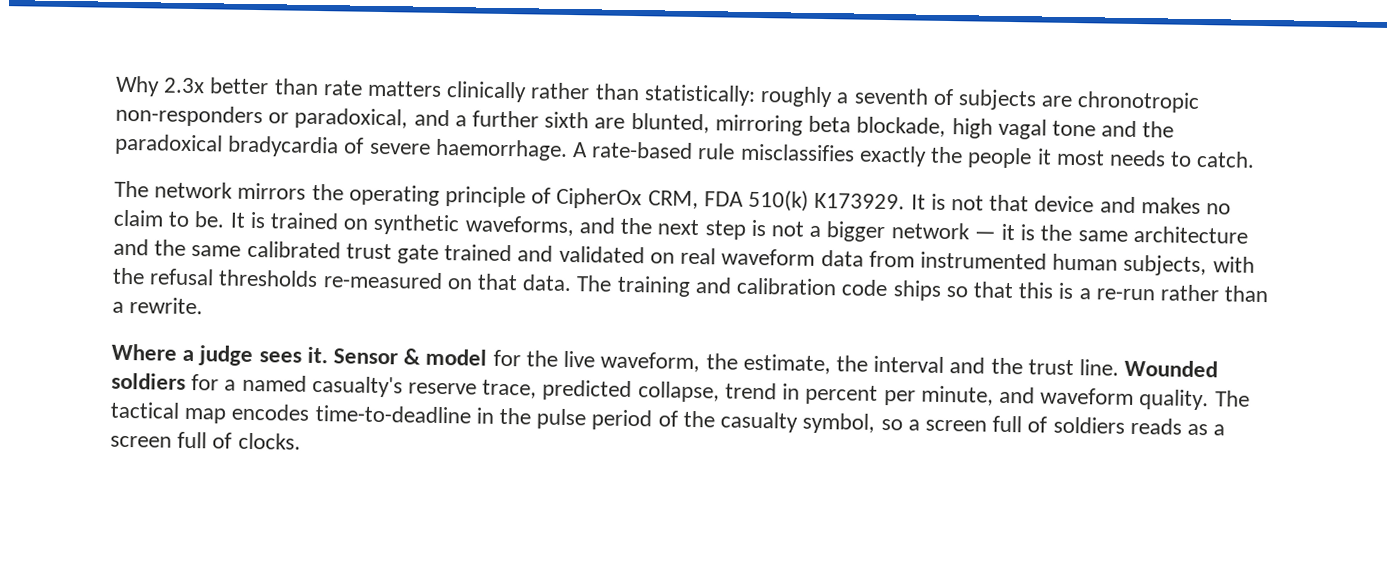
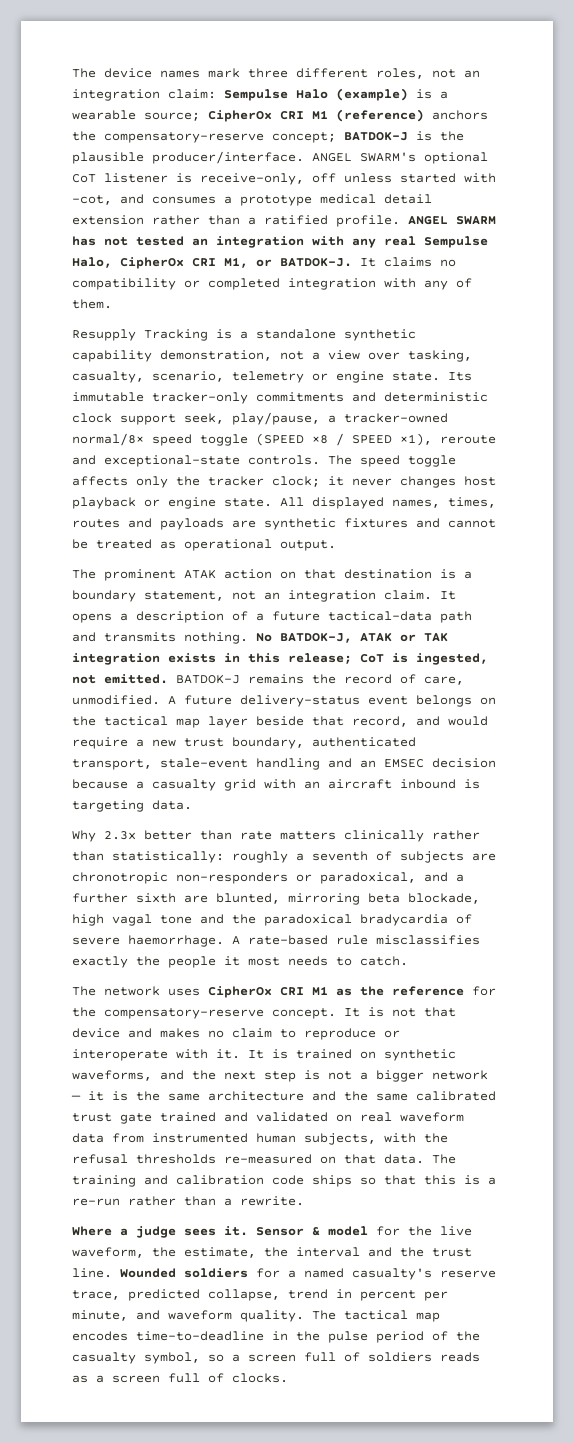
(115, 86) none -> [72,68,480,79] [72,88,448,101] [72,109,488,122] [72,131,464,143] [72,151,488,164] [72,173,496,185] [72,194,432,206] [72,215,496,227] [72,236,488,248] [72,257,456,269] [72,278,472,290] [72,299,112,309] [72,329,416,341] [72,350,472,362] [72,371,472,383] [72,392,488,404] [72,412,448,425] [72,433,496,446] [72,455,456,467] [72,476,496,488] [72,497,496,509] [72,518,496,530] [72,539,336,551] [72,569,472,581] [72,590,456,602] [72,611,472,623] [72,632,448,644] [72,653,488,665] [72,674,464,685] [72,695,496,707] [72,716,488,728] [72,737,416,749] [72,758,496,770] [72,779,480,791] [72,800,192,812] The device names mark three different roles, not an integration claim: Sempulse Halo (example) is a wearable source; CipherOx CRI M1 (reference) anchors the compensatory-reserve concept; BATDOK-J is the plausible producer/interface. ANGEL SWARM's optional CoT listener is receive-only, off unless started with -cot, and consumes a prototype medical detail extension rather than a ratified profile. ANGEL SWARM has not tested an integration with any real Sempulse Halo, CipherOx CRI M1, or BATDOK-J. It claims no compatibility or completed integration with any of them. // Resupply Tracking is a standalone synthetic capability demonstration, not a view over tasking, casualty, scenario, telemetry or engine state. Its immutable tracker-only commitments and deterministic clock support seek, play/pause, a tracker-owned normal/8× speed toggle (SPEED ×8 / SPEED ×1), reroute and exceptional-state controls. The speed toggle affects only the tracker clock; it never changes host playback or engine state. All displayed names, times, routes and payloads are synthetic fixtures and cannot be treated as operational output. // The prominent ATAK action on that destination is a boundary statement, not an integration claim. It opens a description of a future tactical-data path and transmits nothing. No BATDOK-J, ATAK or TAK integration exists in this release; CoT is ingested, not emitted. BATDOK-J remains the record of care, unmodified. A future delivery-status event belongs on the tactical map layer beside that record, and would require a new trust boundary, authenticated transport, stale-event handling and an EMSEC decision because a casualty grid with an aircraft inbound is targeting data. //
[237,182,906,212] mirrors the operating principle of CipherOx CRM, FDA 510(k) K173929. -> [168,986,496,998] [72,1007,336,1019] uses CipherOx CRI M1 as the reference for the compensatory-reserve concept.
[194,211,226,228] be. -> [304,1028,400,1040] [72,1049,240,1061] reproduce or interoperate with it.

